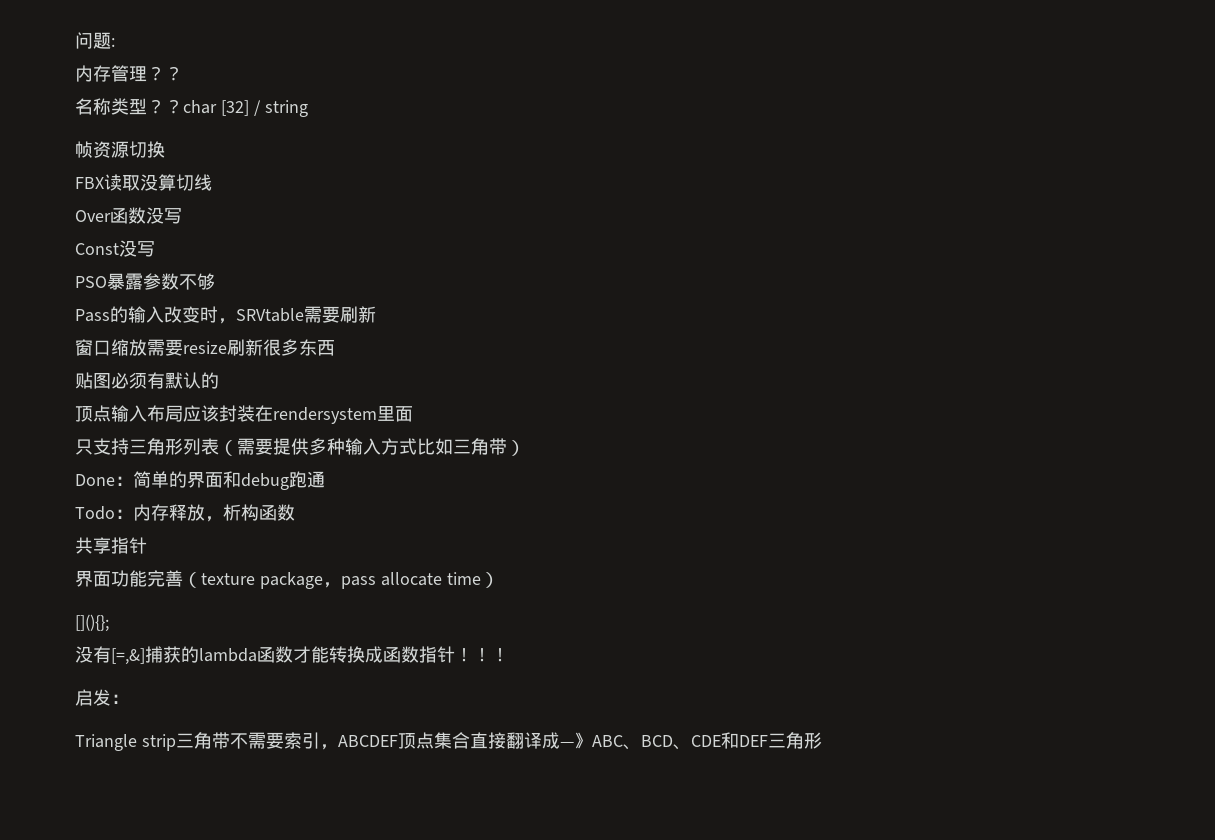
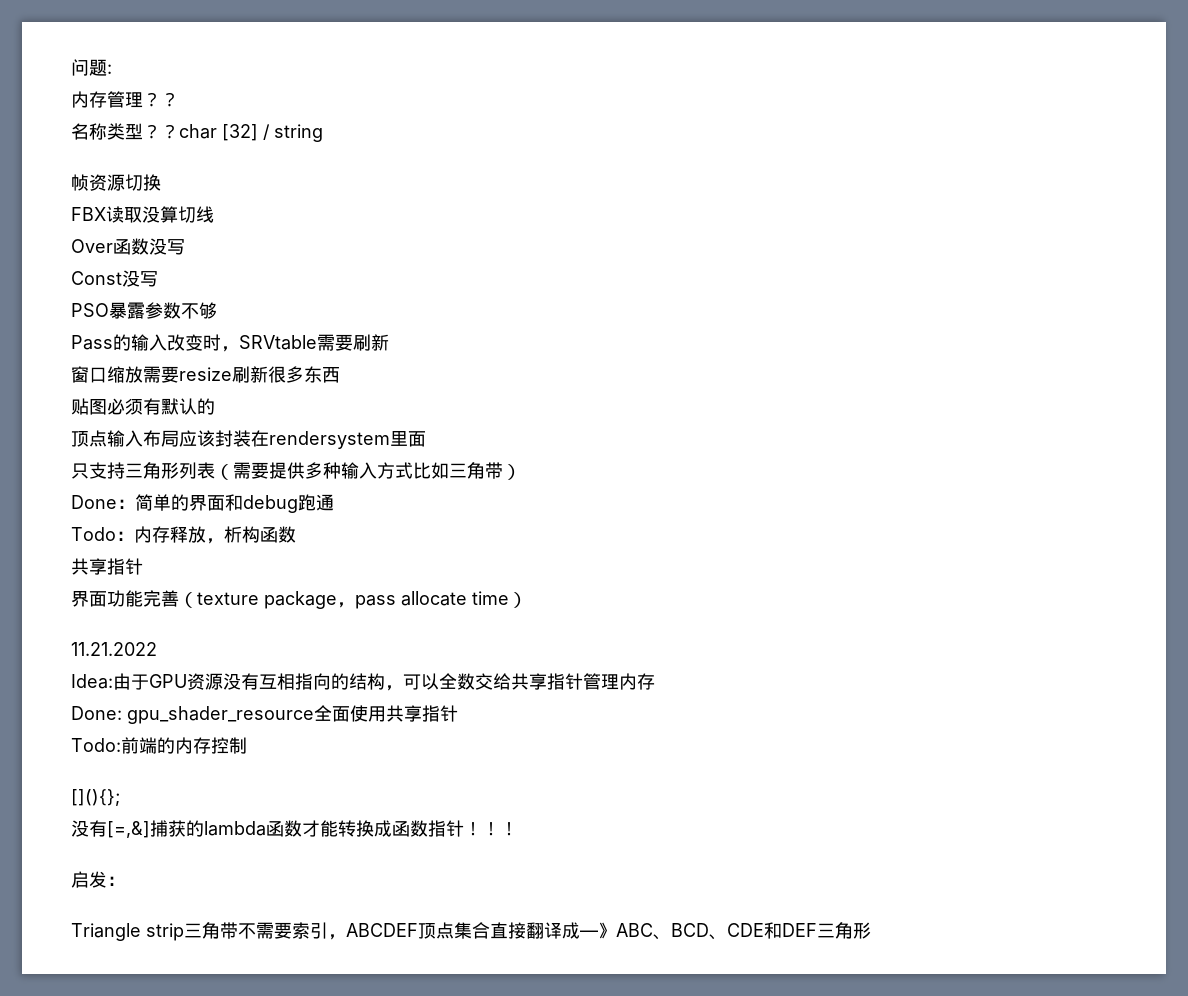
(499, 580) none -> [71,642,157,656] [71,673,655,691] [71,705,458,724] [71,737,247,754] // 11.21.2022 // Idea:由于GPU资源没有互相指向的结构，可以全数交给共享指针管理内存 // Done: gpu_shader_resource全面使用共享指针 // Todo:前端的内存控制

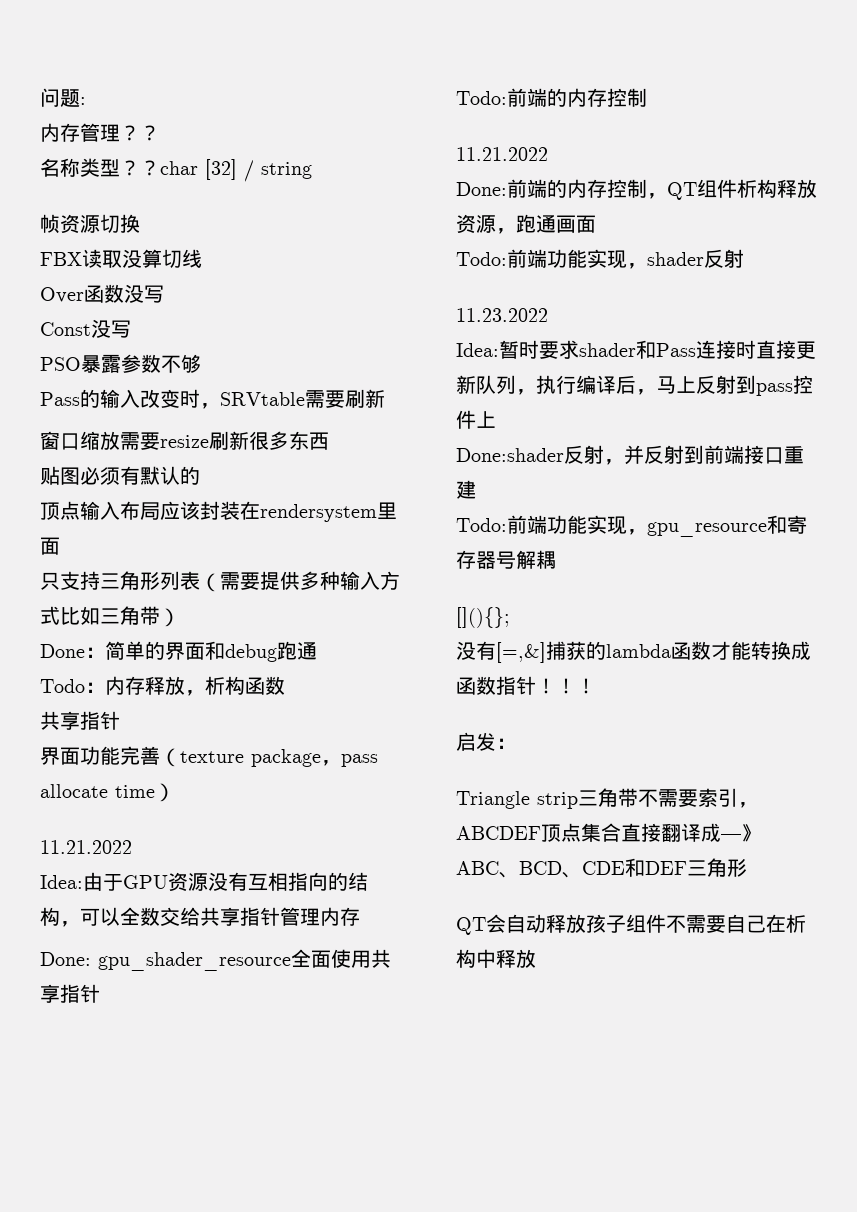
(247, 745) none -> [456,147,548,161] [456,179,817,200] [456,214,596,234] [456,249,744,269] [456,308,548,322] [456,340,816,359] [456,375,813,396] [456,410,496,429] [456,445,804,465] [456,480,476,499] [456,515,807,537] [456,550,556,569] // 11.21.2022 // Done:前端的内存控制，QT组件析构释放资源，跑通画面 // Todo:前端功能实现，shader反射 // 11.23.2022 // Idea:暂时要求shader和Pass连接时直接更新队列，执行编译后，马上反射到pass控件上 // Done:shader反射，并反射到前端接口重建 // Todo:前端功能实现，gpu_resource和寄存器号解耦
(871, 930) none -> [456,914,806,935] [456,949,536,968] // QT会自动释放孩子组件不需要自己在析构中释放

